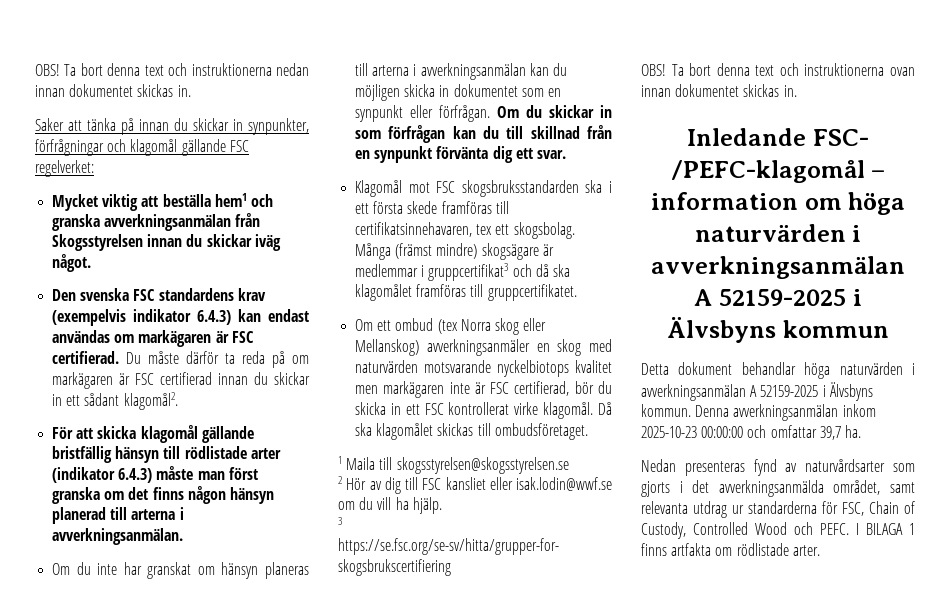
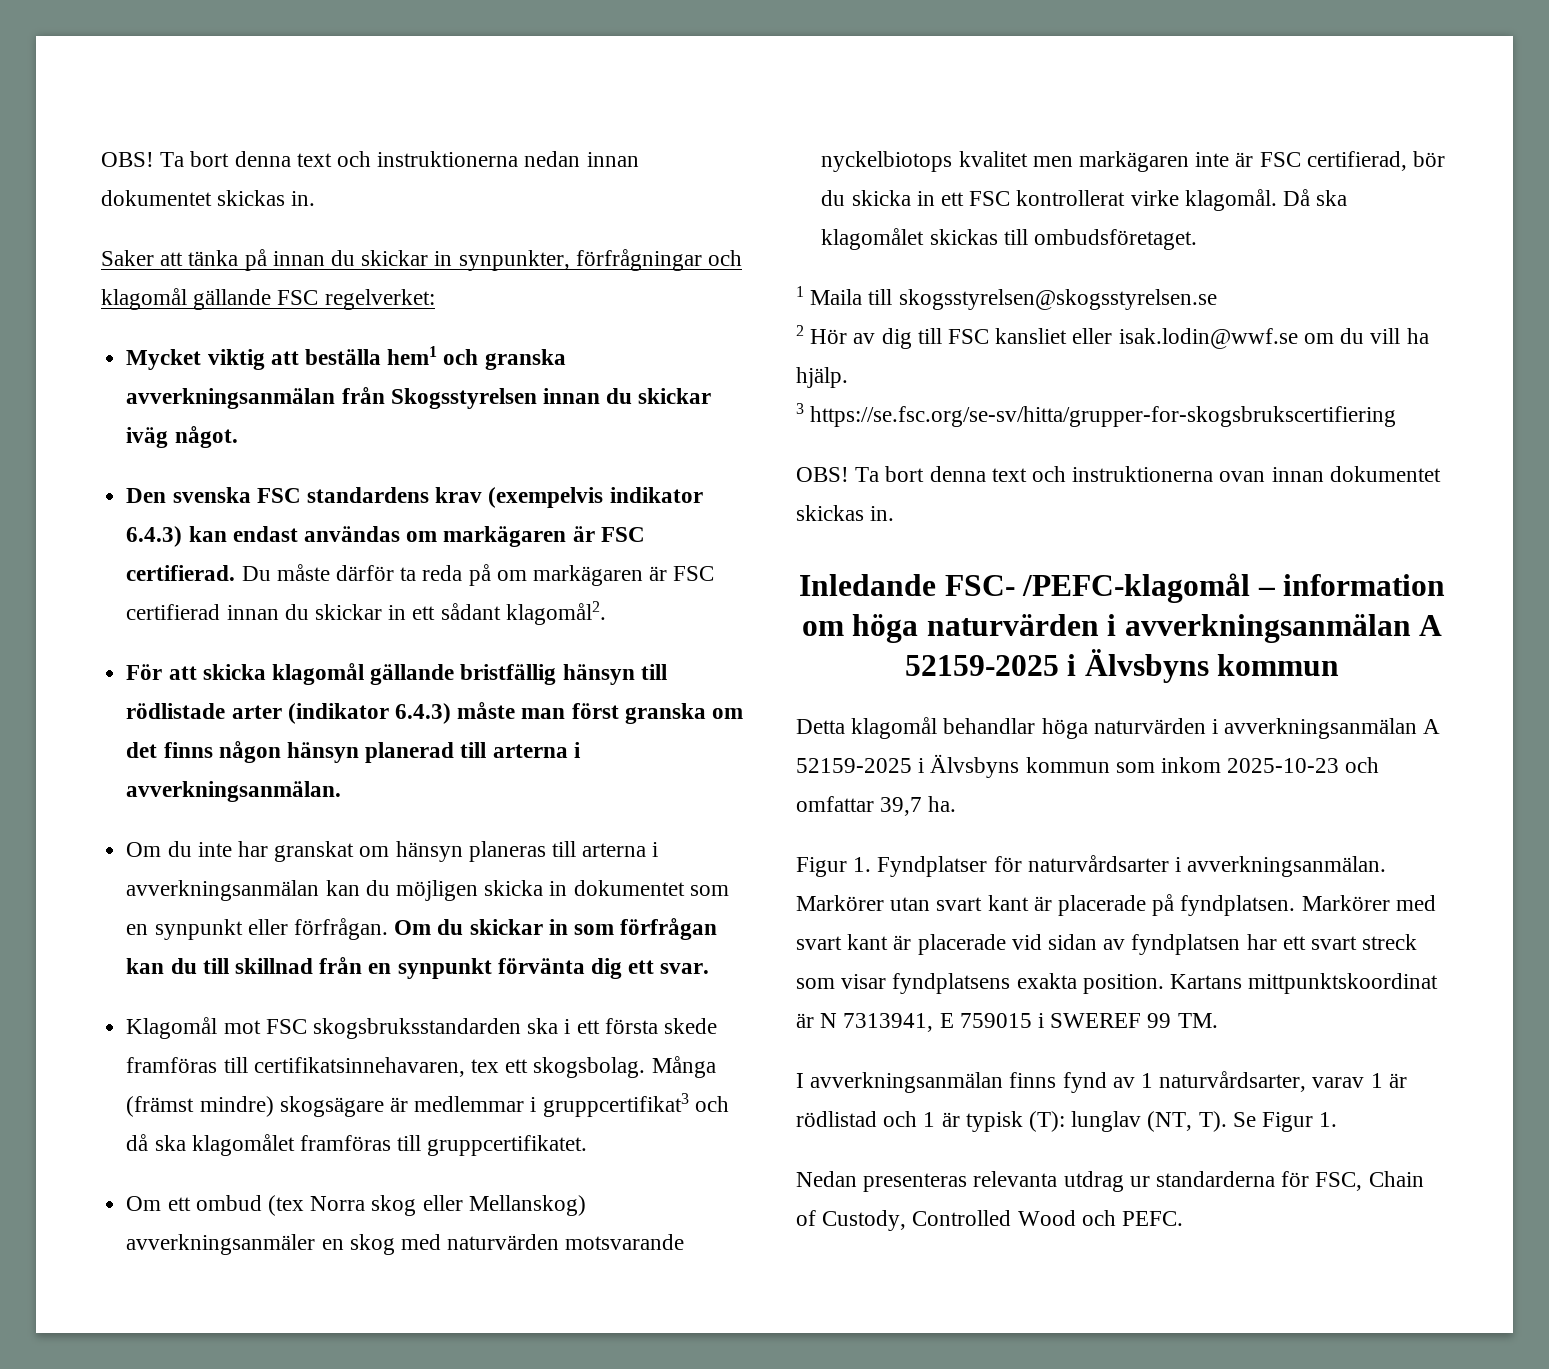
[678,362,733,375] dokument -> [851,717,938,739] klagomål
[641,404,839,421] kommun. Denna avverkningsanmälan -> [1025,757,1155,773] kommun som
[701,426,744,438] 00:00:00 -> (1340, 765) none
[641,459,915,476] [641,480,915,497] Nedan presenteras fynd av naturvårdsarter som gjorts i det avverkningsanmälda området, samt -> [796,855,1387,877] [796,894,1436,916] [796,934,1418,955] [796,973,1439,994] [796,1013,1218,1032] [796,1071,1407,1093] [796,1111,1338,1132] [796,1171,968,1192] Figur 1. Fyndplatser för naturvårdsarter i avverkningsanmälan. Markörer utan svart kant är placerade på fyndplatsen. Markörer med svart kant är placerade vid sidan av fyndplatsen har ett svart streck som visar fyndplatsens exakta position. Kartans mittpunktskoordinat är N 7313941, E 759015 i SWEREF 99 TM. // I avverkningsanmälan finns fynd av 1 naturvårdsarter, varav 1 är rödlistad och 1 är typisk (T): lunglav (NT, T). Se Figur 1. // Nedan presenteras
[856,523,915,535] [641,543,820,556] I BILAGA 1 finns artfakta om rödlistade arter. -> (1184, 1218) none

